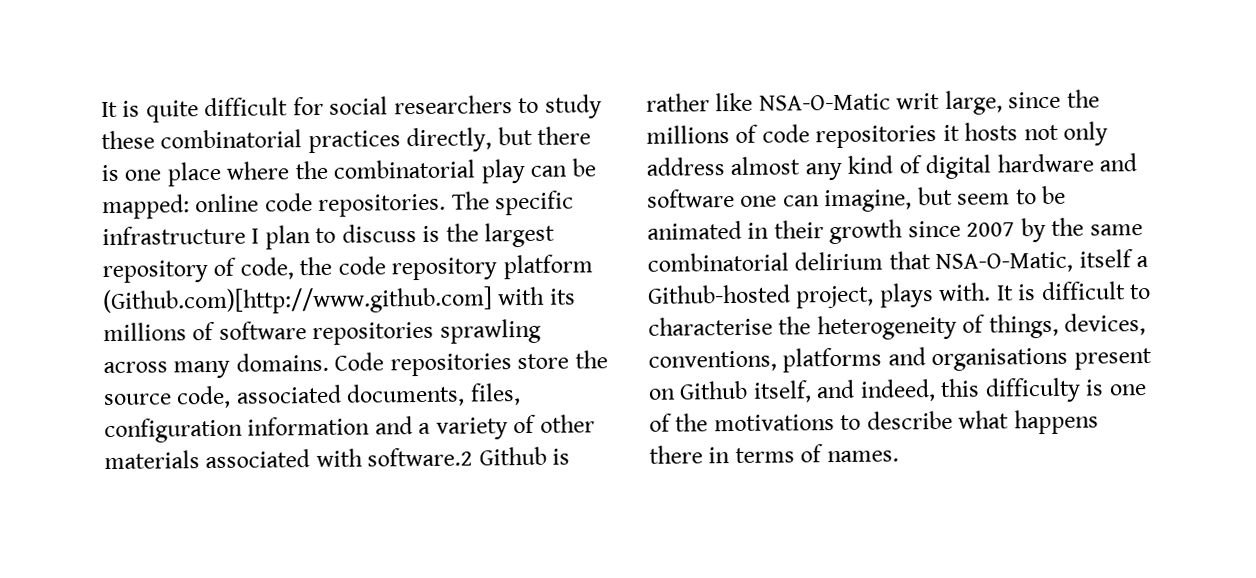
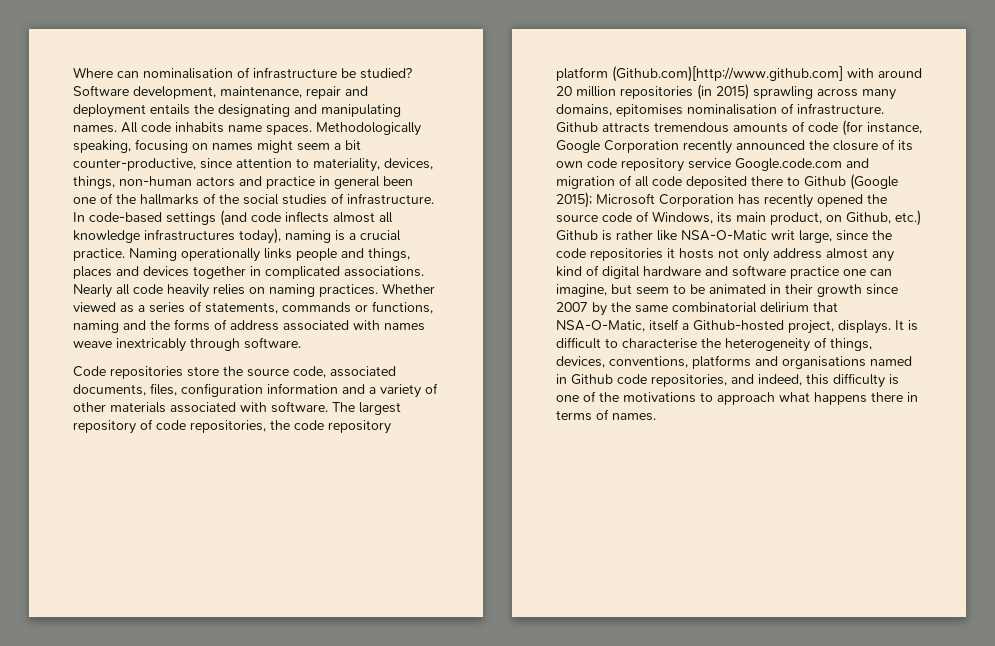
[101,94,602,123] [101,126,592,154] [101,158,596,187] [102,190,575,220] [102,222,556,250] [102,254,593,284] [102,286,576,316] [103,318,541,346] [103,352,329,379] It is quite difficult for social researchers to study these combinatorial practices directly, but there is one place where the combinatorial play can be mapped: online code repositories. The specific infrastructure I plan to discuss is the largest repository of code, the code repository platform (Github.com)[http://www.github.com] with its millions of software repositories sprawling across many domains. -> [73,67,412,79] [73,85,368,99] [73,104,401,118] [73,122,421,136] [73,139,361,153] [73,158,433,172] [73,176,413,189] [73,193,434,205] [73,210,393,226] [73,228,401,244] [73,248,410,262] [73,266,424,279] [73,283,435,298] [73,301,433,314] [73,319,425,333] [73,337,301,352] Where can nominalisation of infrastructure be studied? Software development, maintenance, repair and deployment entails the designating and manipulating names. All code inhabits name spaces. Methodologically speaking, focusing on names might seem a bit counter-productive, since attention to materiality, devices, things, non-human actors and practice in general been one of the hallmarks of the social studies of infrastructure. In code-based settings (and code inflects almost all knowledge infrastructures today), naming is a crucial practice. Naming operationally links people and things, places and devices together in complicated associations. Nearly all code heavily relies on naming practices. Whether viewed as a series of statements, commands or functions, naming and the forms of address associated with names weave inextricably through software. //
[367,447,474,467] software.2 -> [271,401,401,415] [73,419,391,434] [556,66,922,82] [556,84,896,100] [556,103,884,117] [556,120,922,136] [556,139,913,154] [556,158,869,172] [556,174,898,190] [556,192,887,208] [556,210,921,226] software. The largest repository of code repositories, the code repository platform (Github.com)[http://www.github.com] with around 20 million repositories (in 2015) sprawling across many domains, epitomises nominalisation of infrastructure. Github attracts tremendous amounts of code (for instance, Google Corporation recently announced the closure of its own code repository service Google.code.com and migration of all code deposited there to Github (Google 2015); Microsoft Corporation has recently opened the source code of Windows, its main product, on Github, etc.)
[646,124,759,144] millions of -> (892, 235) none
(735, 198) none -> [790,266,839,279] practice
[878,282,992,308] plays with. -> [838,320,891,334] displays.
[1073,347,1152,370] [648,380,812,403] present on Github itself, -> [870,356,912,366] [556,374,727,387] named in Github code repositories,
[866,410,953,430] describe -> [717,392,775,405] approach

